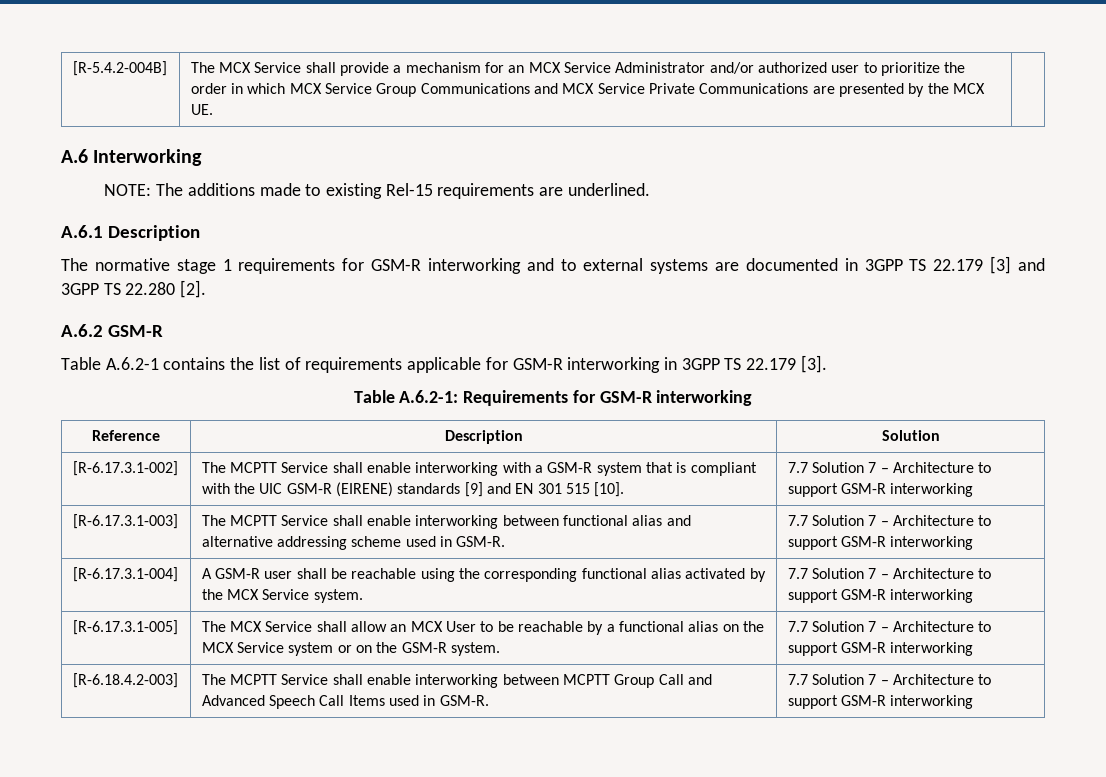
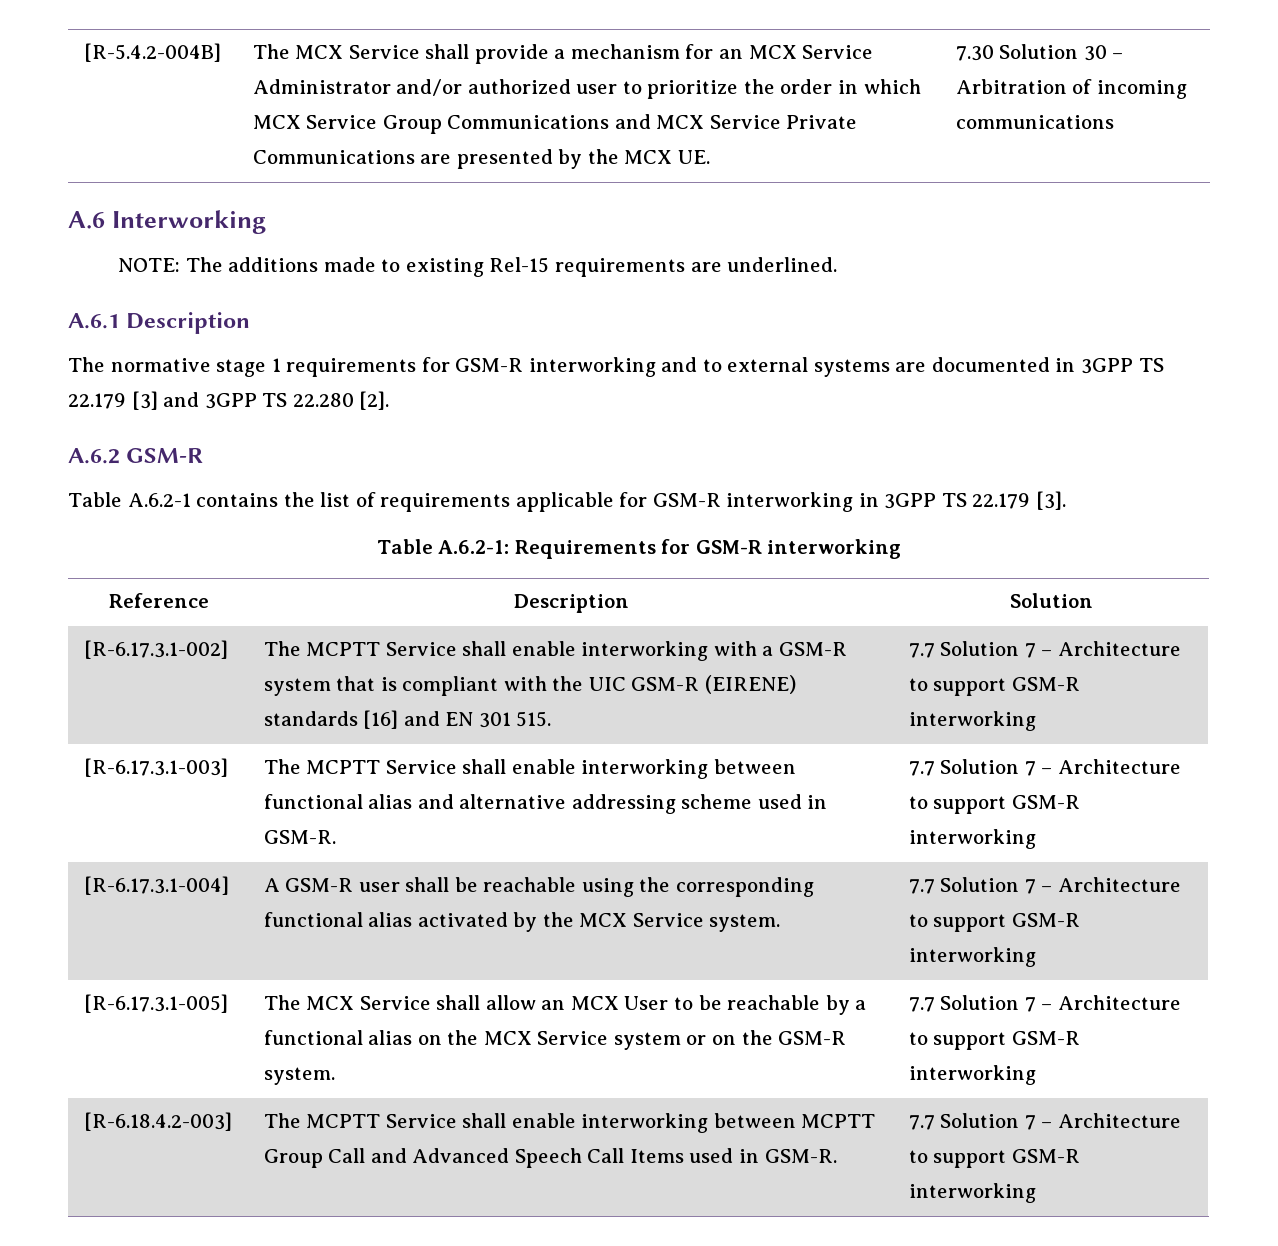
(213, 109) none -> [955,44,1124,61] [955,79,1187,99] [955,115,1114,129] 7.30 Solution 30 – Arbitration of incoming communications
[464,482,483,497] [9] -> [363,710,399,729] [16]
[565,482,625,497] 515 [10]. -> [516,711,552,727] 515.

